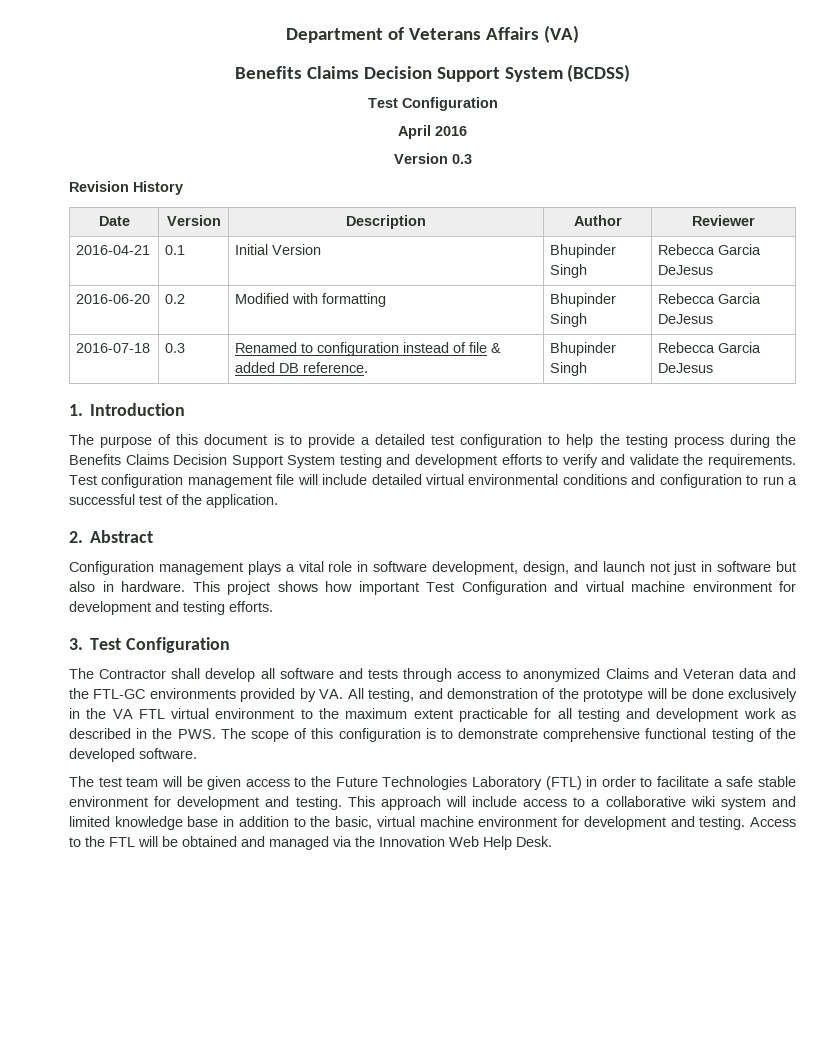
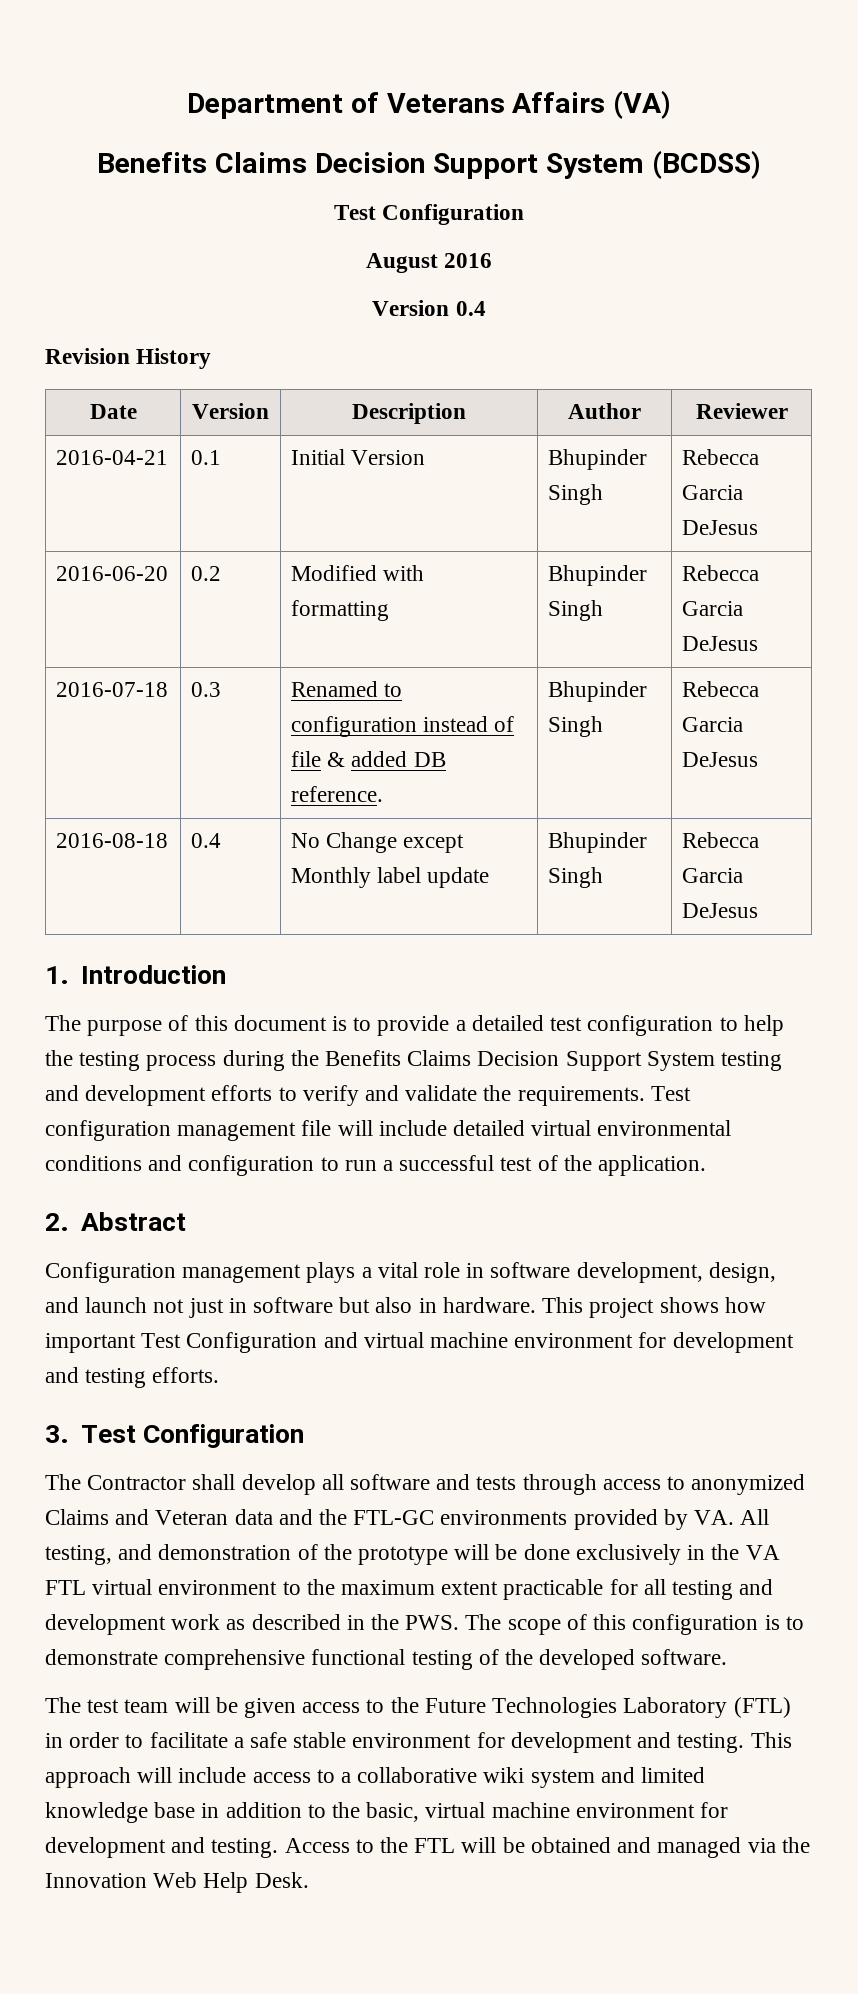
[398,125,431,139] April -> [365,253,438,273] August
[451,154,472,164] 0.3 -> [455,301,486,316] 0.4
(714, 368) none -> [56,833,169,848] [191,833,222,848] [291,832,465,853] [291,867,490,888] [548,832,648,853] [548,867,604,888] [682,832,760,848] [682,868,744,883] [682,903,759,918] // 2016-08-18 | 0.4 | No Change except Monthly label update | Bhupinder Singh | Rebecca Garcia DeJesus

